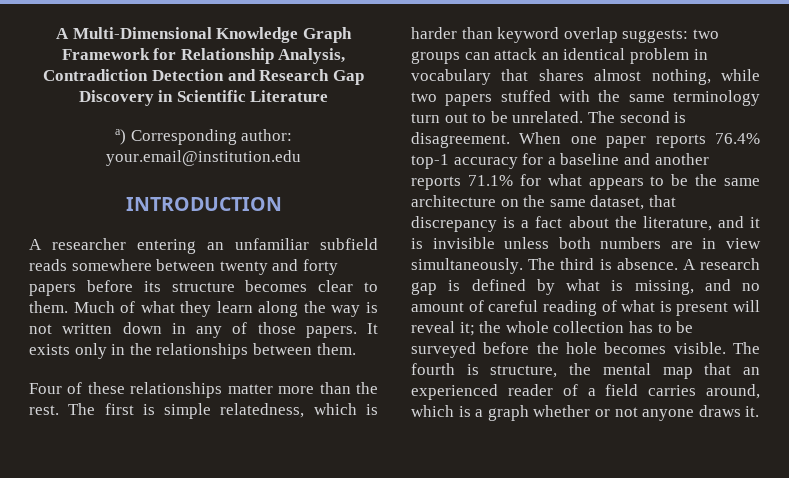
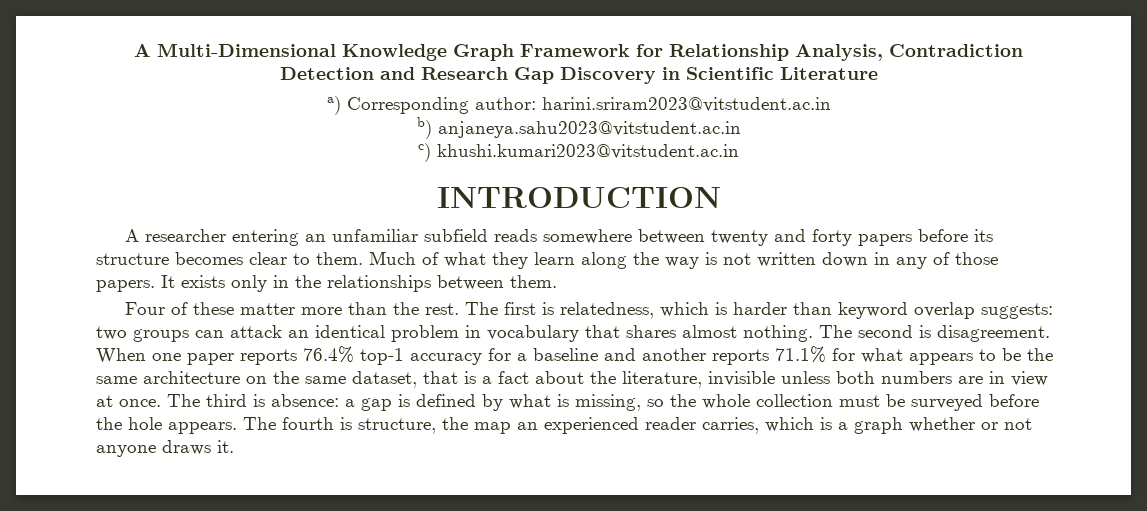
[106,150,301,166] your.email@institution.edu -> [541,97,831,112] [416,117,741,139] [418,143,739,162] harini.sriram2023@vitstudent.ac.in // b) anjaneya.sahu2023@vitstudent.ac.in // c) khushi.kumari2023@vitstudent.ac.in
[130,382,223,398] relationships -> (235, 308) none
[164,403,212,419] simple -> (555, 308) none
[651,69,760,85] [411,90,760,106] [411,111,584,123] nothing, while two papers stuffed with the same terminology turn out to be unrelated. -> [743,325,813,342] nothing.
[411,216,497,232] discrepancy -> (458, 377) none
[717,216,760,228] [411,238,423,249] and it is -> (702, 379) none
[411,258,523,274] simultaneously. -> [96,395,161,407] at once.
[616,258,760,270] absence. A research -> [271,394,355,407] absence: a
[704,279,760,291] [411,300,760,316] [411,321,475,336] and no amount of careful reading of what is present will reveal it; -> [647,399,664,407] so
[628,321,672,333] has to -> [839,395,880,407] must
[604,342,726,354] becomes visible. -> [168,422,237,434] appears.
[602,363,760,379] [411,384,760,400] mental map that an experienced reader of a field carries around, -> [474,417,759,434] map an experienced reader carries,

